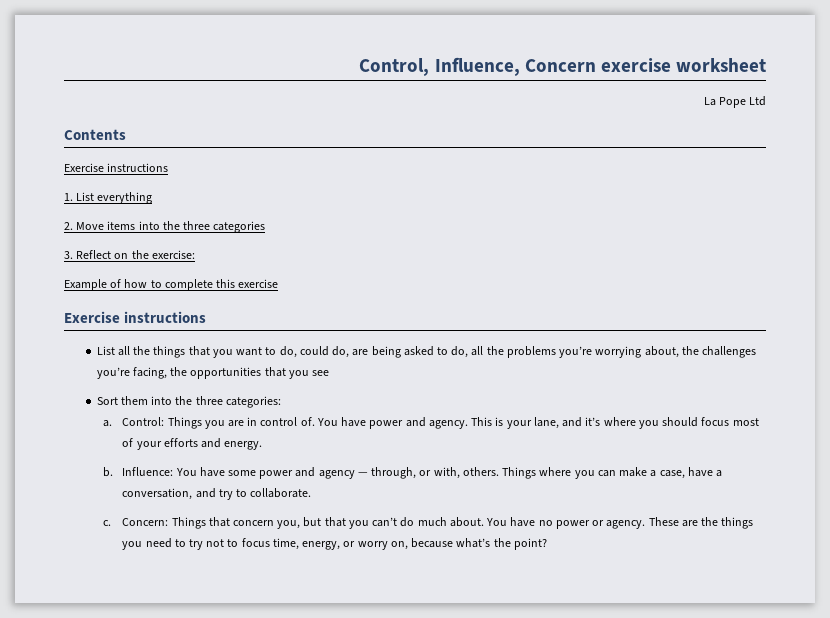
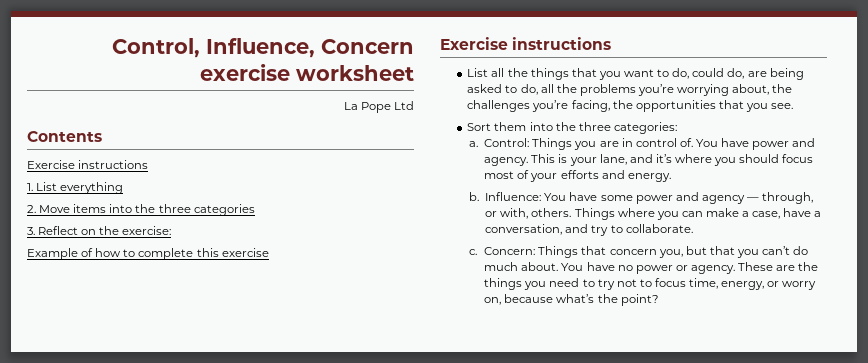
[312,370,330,376] see -> [771,103,794,109] see.

